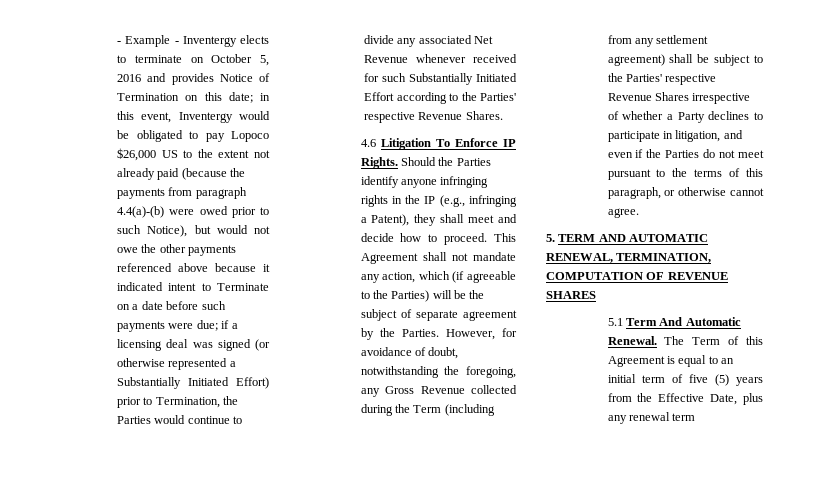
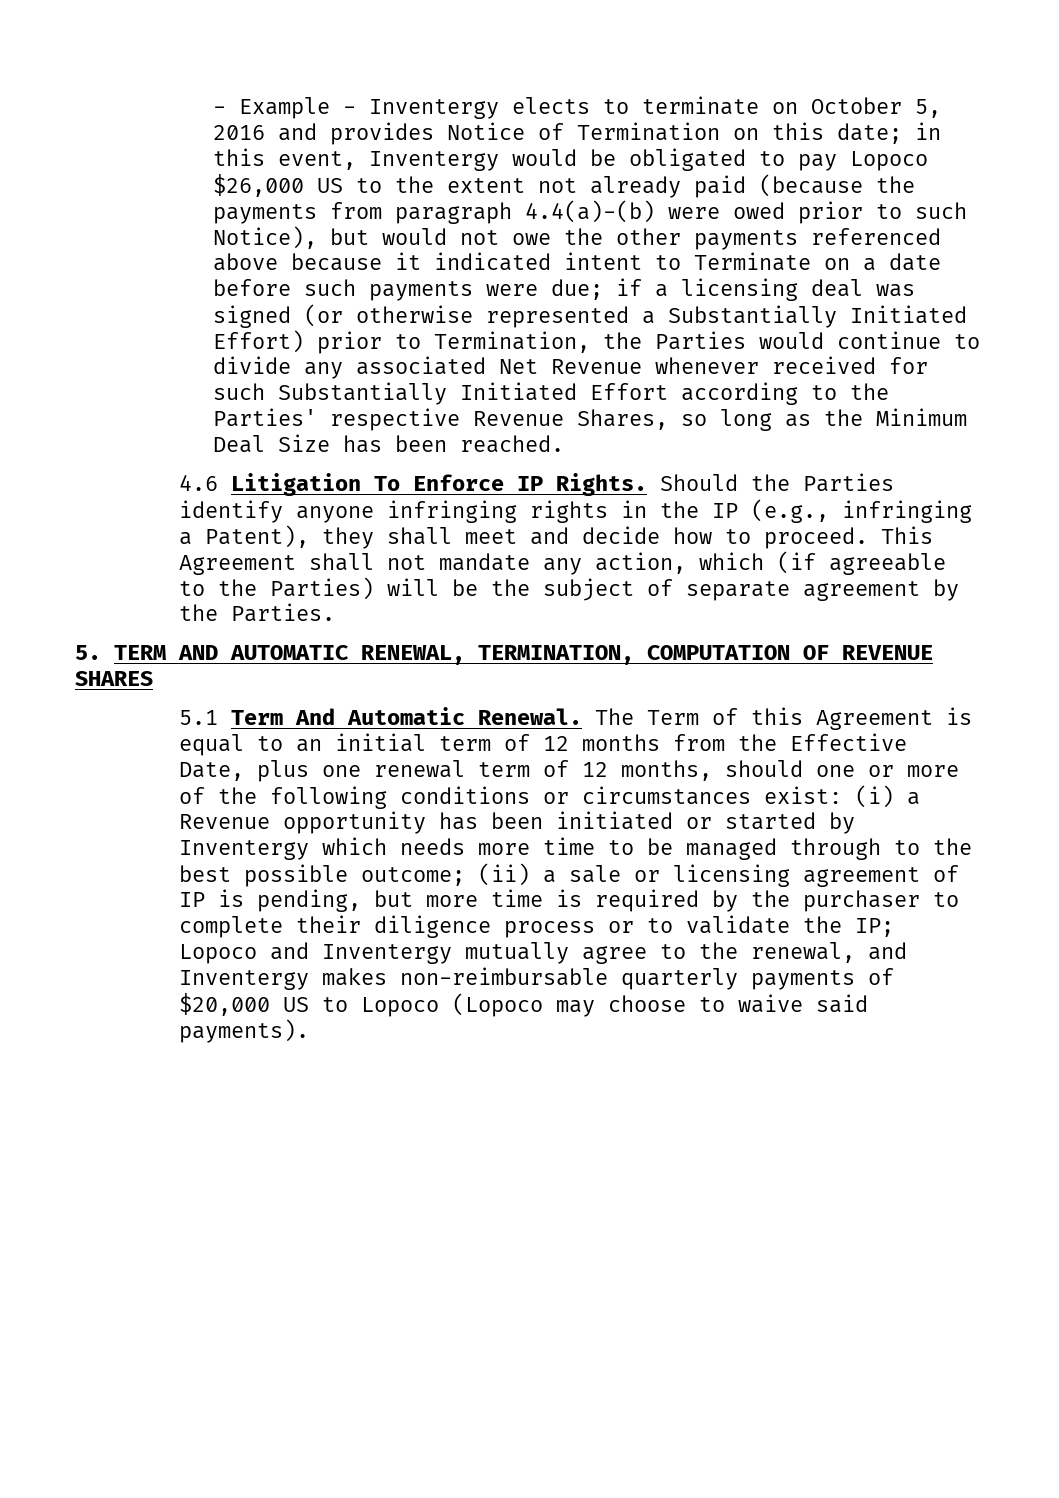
[465,111,503,120] Shares. -> [577,408,968,431] [213,434,565,453] Shares, so long as the Minimum Deal Size has been reached.
[445,328,517,340] [360,347,459,359] [360,366,516,378] [360,385,517,397] [360,404,495,416] [607,35,709,47] [607,54,763,66] [607,73,717,85] [607,92,751,104] [607,111,763,123] [607,130,743,142] [607,149,764,158] [607,168,763,180] [607,187,764,199] [607,208,639,218] However, for avoidance of doubt, notwithstanding the foregoing, any Gross Revenue collected during the Term (including from any settlement agreement) shall be subject to the Parties' respective Revenue Shares irrespective of whether a Party declines to participate in litigation, and even if the Parties do not meet pursuant to the terms of this paragraph, or otherwise cannot agree. -> (335, 612) none
[688,374,763,386] five (5) years -> [542,734,660,751] 12 months
[607,415,627,424] any -> [321,765,361,777] one
(696, 417) none -> [542,760,959,781] [178,785,920,809] [178,811,855,834] [178,837,972,860] [178,863,959,887] [178,889,959,912] [178,915,894,938] [178,942,907,964] [178,967,894,990] [178,993,868,1017] [178,1019,309,1043] of 12 months, should one or more of the following conditions or circumstances exist: (i) a Revenue opportunity has been initiated or started by Inventergy which needs more time to be managed through to the best possible outcome; (ii) a sale or licensing agreement of IP is pending, but more time is required by the purchaser to complete their diligence process or to validate the IP; Lopoco and Inventergy mutually agree to the renewal, and Inventergy makes non-reimbursable quarterly payments of $20,000 US to Lopoco (Lopoco may choose to waive said payments).

